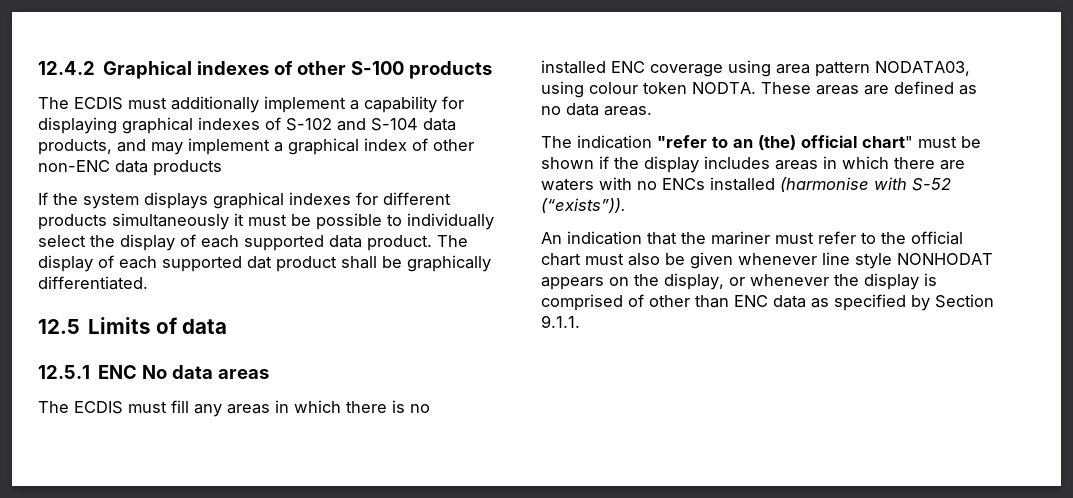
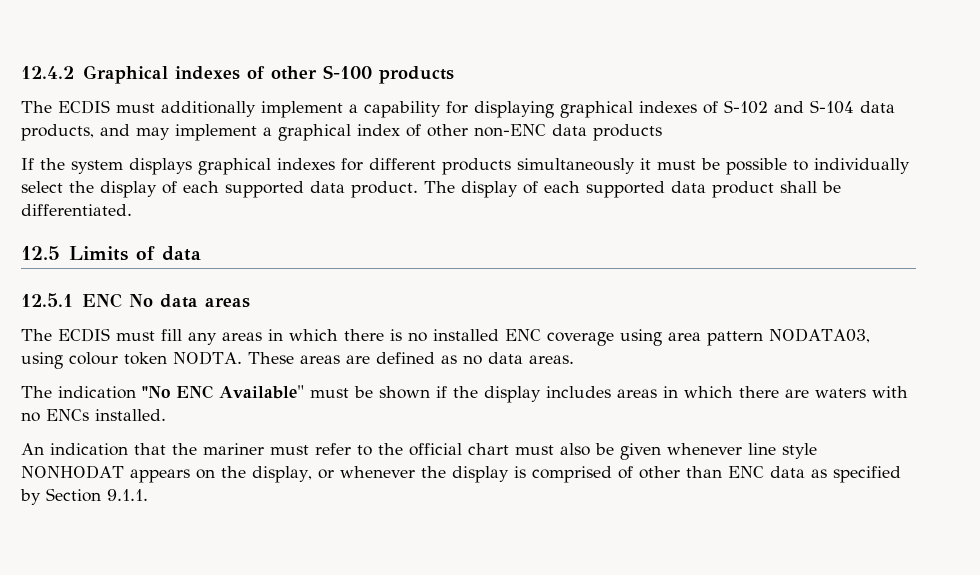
[247,256,272,269] dat -> [671,181,706,193] data
[407,255,491,272] graphically -> (841, 187) none
[657,135,913,150] "refer to an (the) official chart" -> [142,385,304,399] "No ENC Available"
[710,177,951,192] [541,198,626,213] installed (harmonise with S-52 (“exists”)). -> [95,409,166,421] installed.

